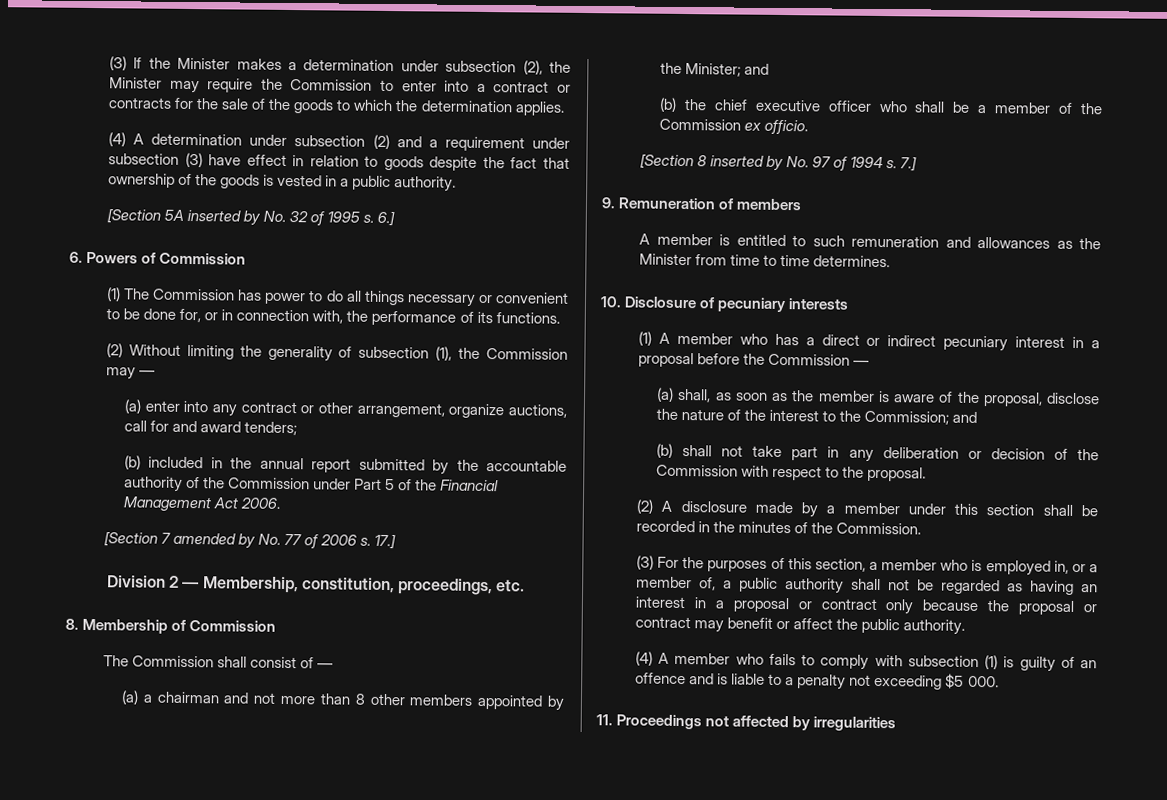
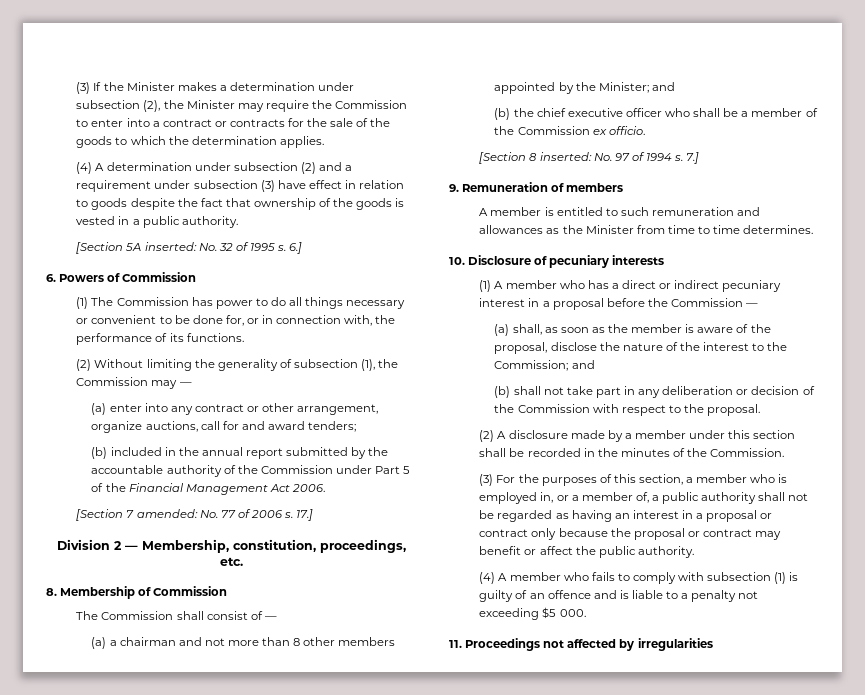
[187,209,262,226] inserted by -> [144,242,197,251] inserted:
[173,532,257,549] amended by -> [136,509,198,518] amended:
[710,155,785,172] inserted by -> [539,152,592,161] inserted:

